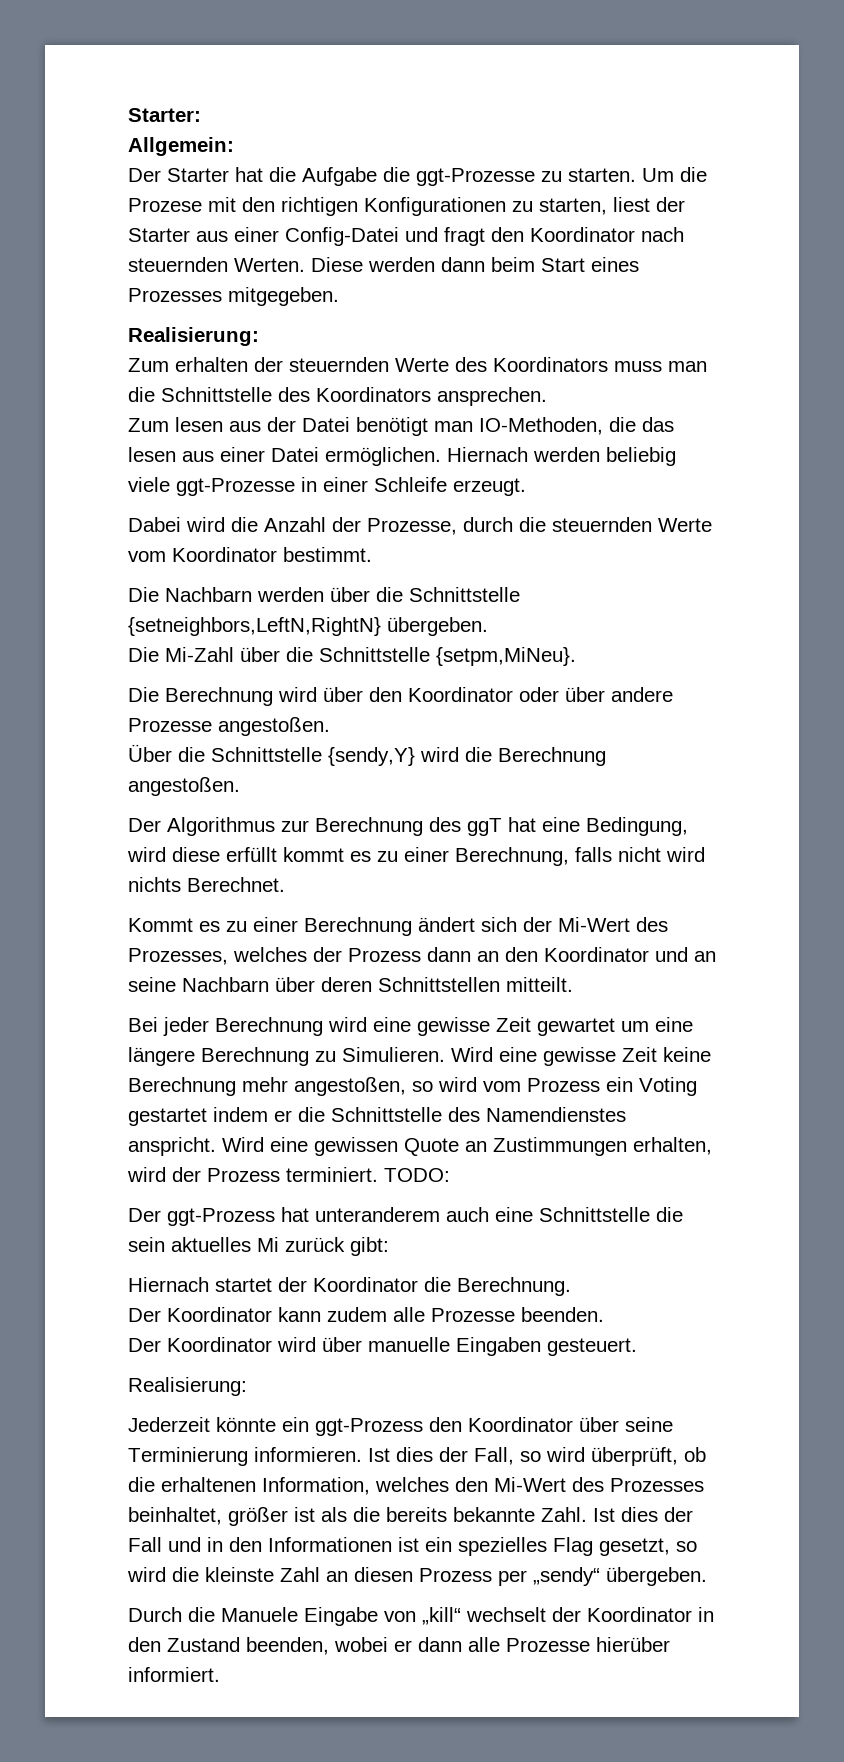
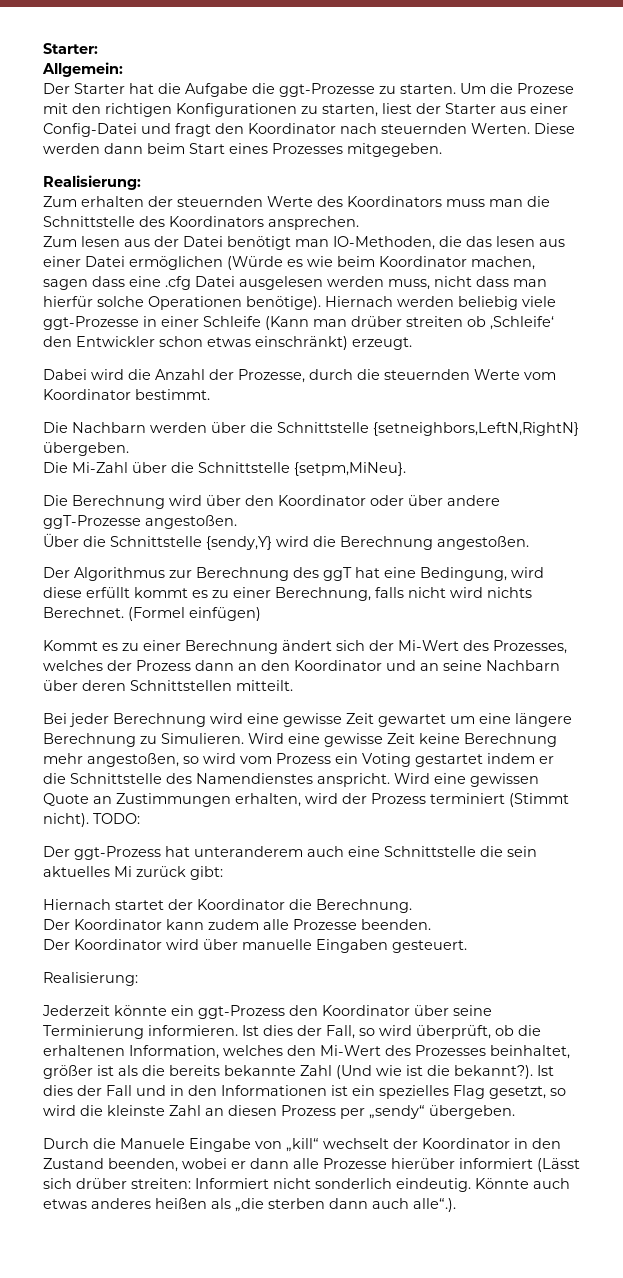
[325,447,441,466] ermöglichen. -> [129,256,535,270] [43,276,547,290] [43,296,321,310] ermöglichen (Würde es wie beim Koordinator machen, sagen dass eine .cfg Datei ausgelesen werden muss, nicht dass man hierfür solche Operationen benötige).
(447, 484) none -> [265,316,554,330] [43,336,348,350] (Kann man drüber streiten ob ‚Schleife‘ den Entwickler schon etwas einschränkt)
[128,718,212,732] Prozesse -> [43,515,141,529] ggT-Prozesse
(285, 884) none -> [128,607,261,621] (Formel einfügen)
[286,1167,378,1182] terminiert. -> [430,793,569,807] [43,813,89,827] terminiert (Stimmt nicht).
[541,1507,587,1522] Zahl. -> [300,1065,533,1079] Zahl (Und wie ist die bekannt?).
[128,1667,220,1682] informiert. -> [459,1158,580,1172] [43,1178,570,1192] [43,1198,456,1212] informiert (Lässt sich drüber streiten: Informiert nicht sonderlich eindeutig. Könnte auch etwas anderes heißen als „die sterben dann auch alle“.).

